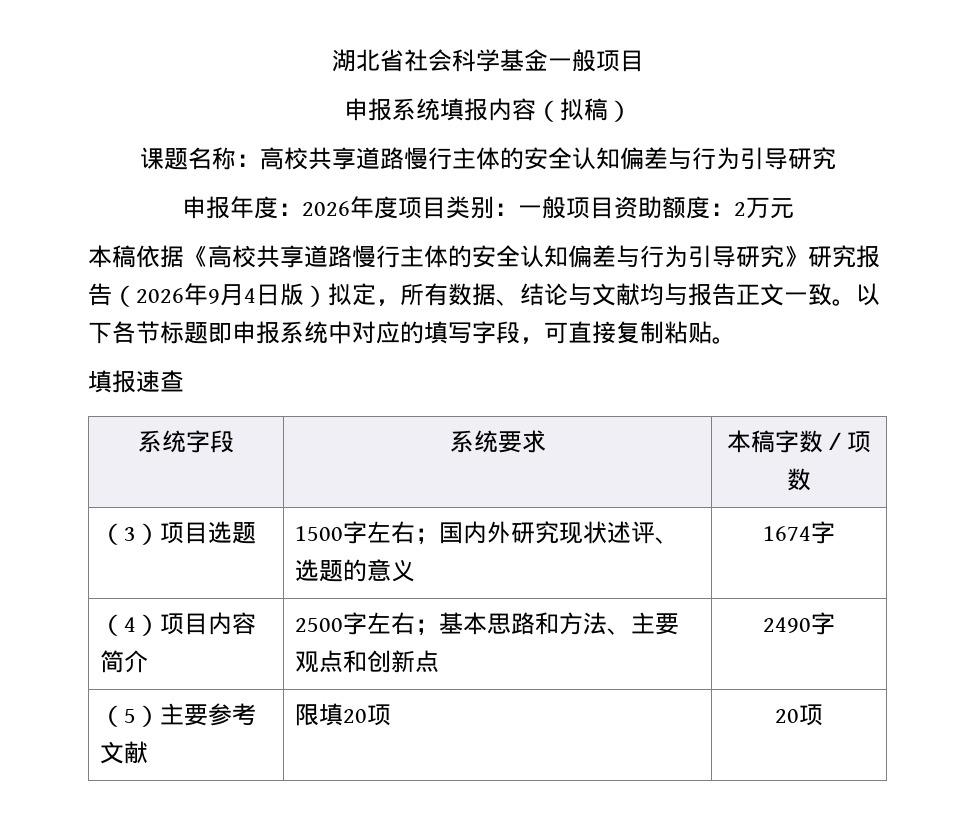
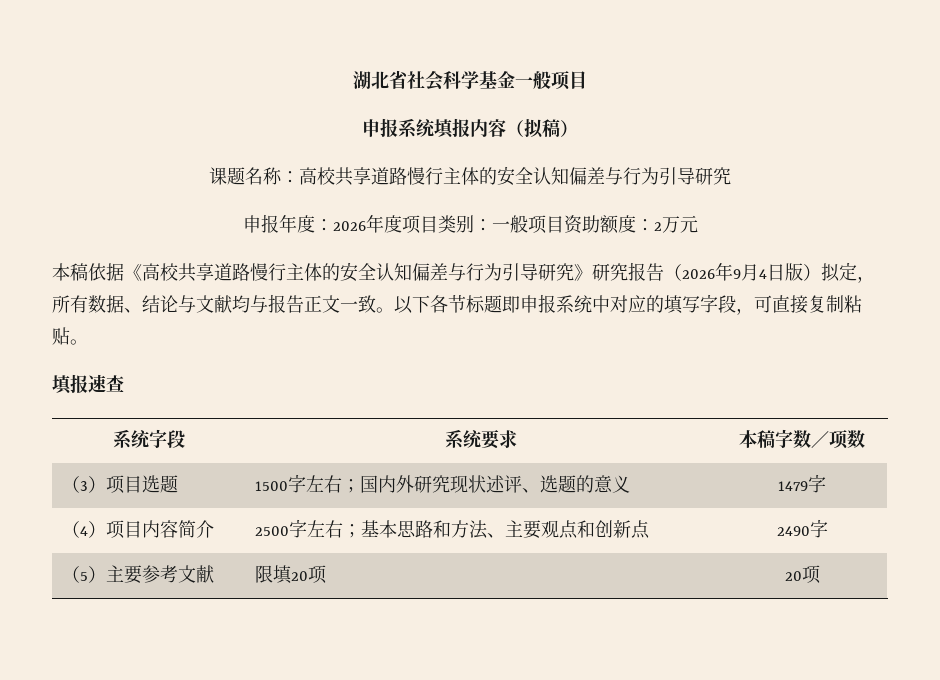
[763,526,811,541] 1674 -> [778,481,808,491] 1479

